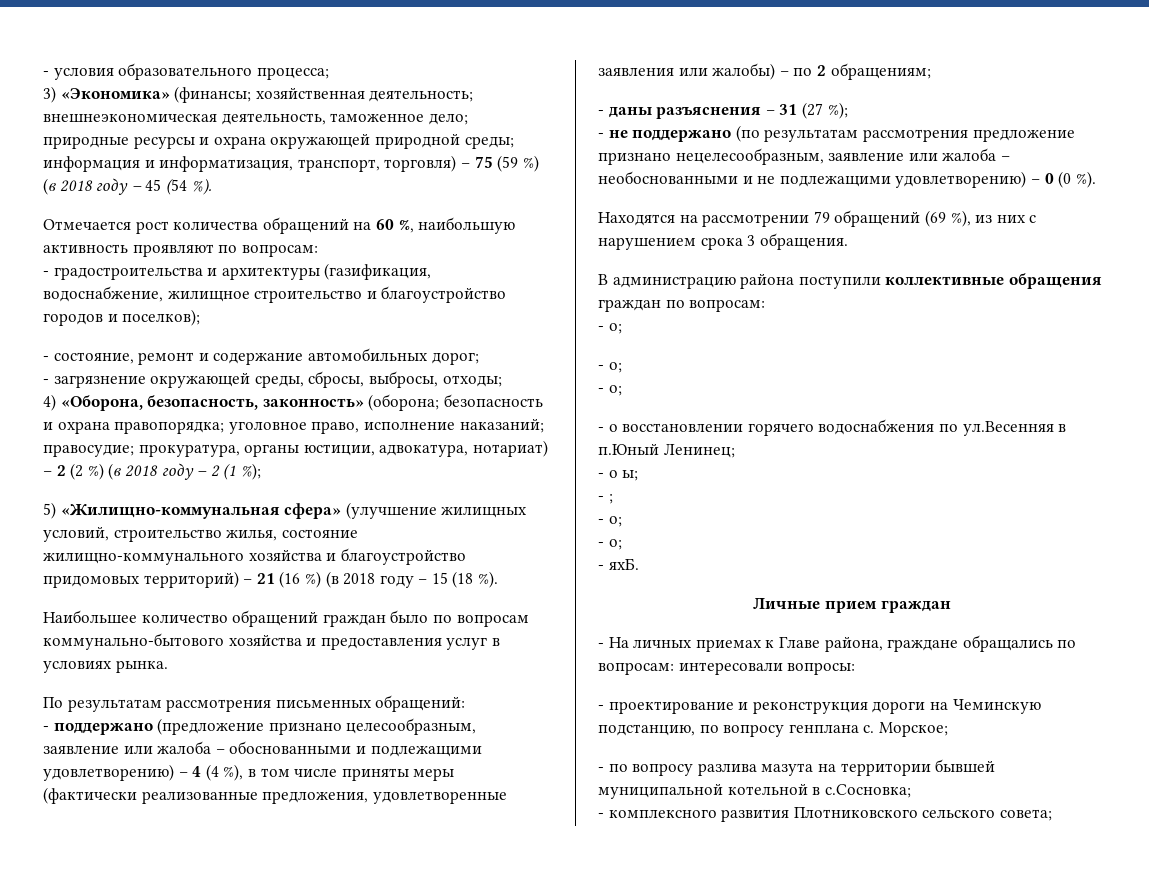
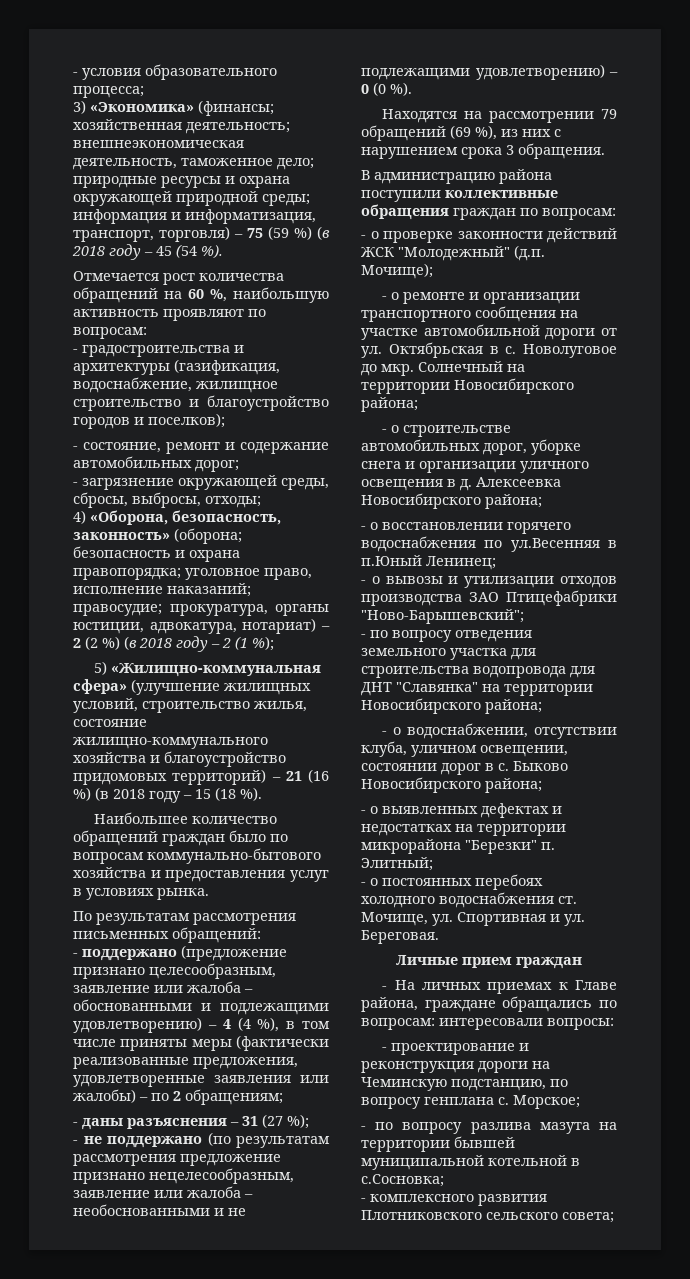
[608,323,622,334] [598,362,622,373] [598,385,622,396] о; // - о; // - о; -> [370,228,617,243] [361,245,545,261] [361,263,433,279] [382,292,581,304] [361,306,578,322] [361,324,617,340] [361,342,617,358] [361,361,525,376] [361,378,574,394] [361,397,418,412] [382,425,512,437] [361,439,581,455] [361,461,589,473] [361,477,561,491] [361,493,542,509] о проверке законности действий ЖСК "Молодежный" (д.п. Мочище); // - о ремонте и организации транспортного сообщения на участке автомобильной дороги от ул. Октябрьская в с. Новолуговое до мкр. Солнечный на территории Новосибирского района; // - о строительстве автомобильных дорог, уборке снега и организации уличного освещения в д. Алексеевка Новосибирского района;
[622,470,639,481] [598,494,613,504] [598,516,622,527] [598,539,622,550] [598,558,639,570] ы; // - ; // - о; // - о; // - яхБ. -> [385,576,617,588] [361,590,617,606] [361,609,524,624] [361,630,532,642] [361,648,536,660] [361,666,595,678] [361,682,593,696] [361,698,542,714] [382,723,617,739] [361,741,568,757] [361,761,568,775] [361,777,542,793] [361,803,562,818] [361,824,566,836] [361,839,555,854] [361,857,433,871] [361,874,543,890] [361,892,577,908] [361,912,585,926] [361,930,439,944] вывозы и утилизации отходов производства ЗАО Птицефабрики "Ново-Барышевский"; // - по вопросу отведения земельного участка для строительства водопровода для ДНТ "Славянка" на территории Новосибирского района; // - о водоснабжении, отсутствии клуба, уличном освещении, состоянии дорог в с. Быково Новосибирского района; // - о выявленных дефектах и недостатках на территории микрорайона "Березки" п. Элитный; // - о постоянных перебоях холодного водоснабжения ст. Мочище, ул. Спортивная и ул. Береговая.

